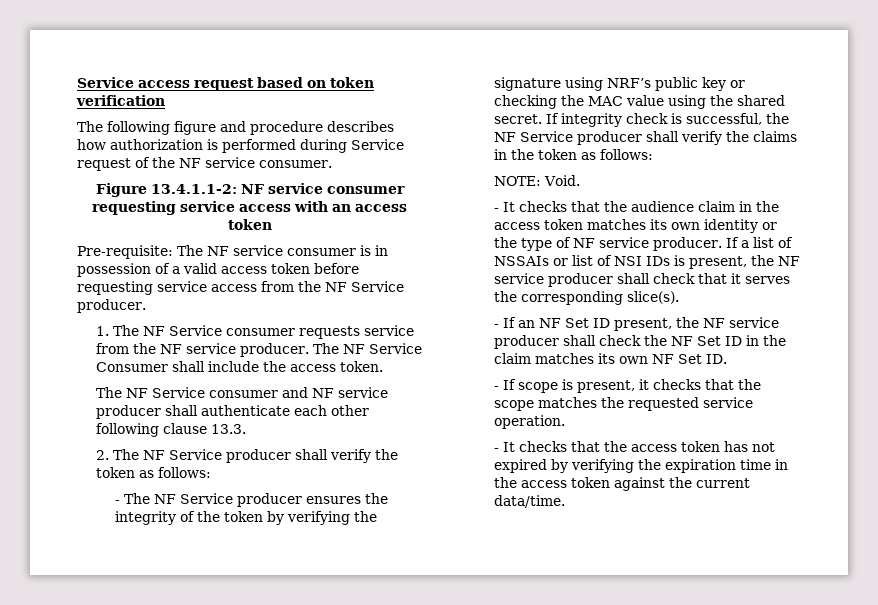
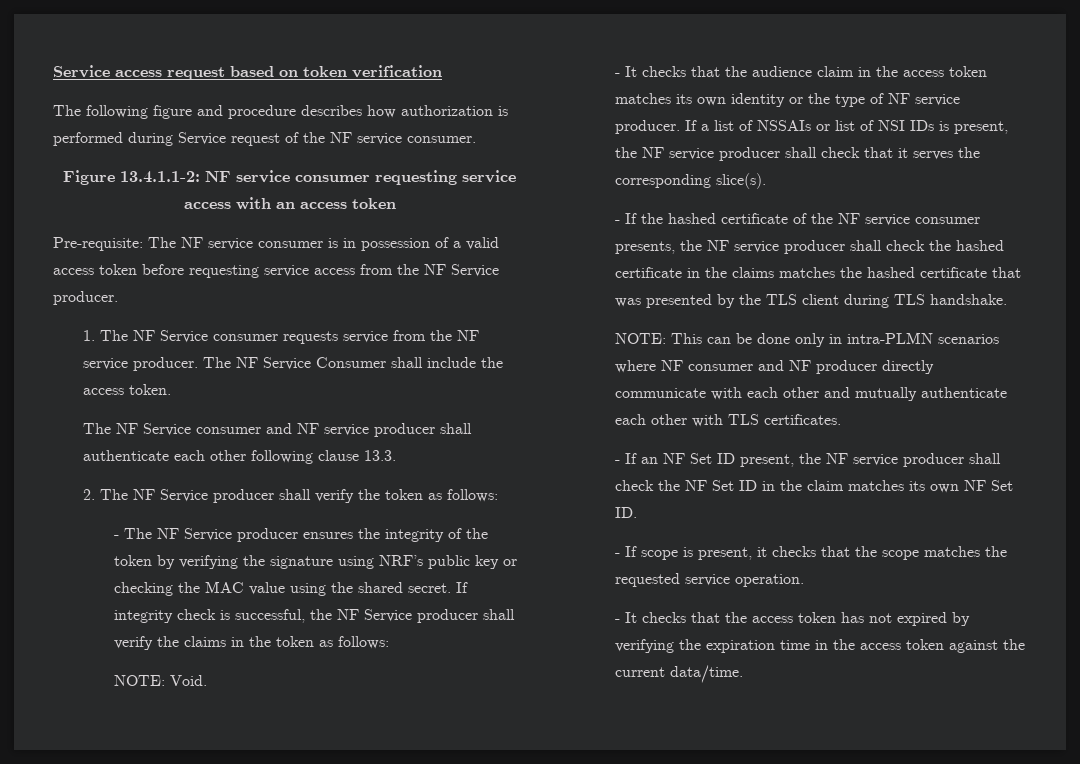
(679, 297) none -> [614,213,980,226] [614,240,1004,254] [614,267,1021,278] [614,294,1007,308] [614,332,999,347] [614,360,934,374] [614,387,1007,401] [614,414,841,427] // - If the hashed certificate of the NF service consumer presents, the NF service producer shall check the hashed certificate in the claims matches the hashed certificate that was presented by the TLS client during TLS handshake. // NOTE: This can be done only in intra-PLMN scenarios where NF consumer and NF producer directly communicate with each other and mutually authenticate each other with TLS certificates.

